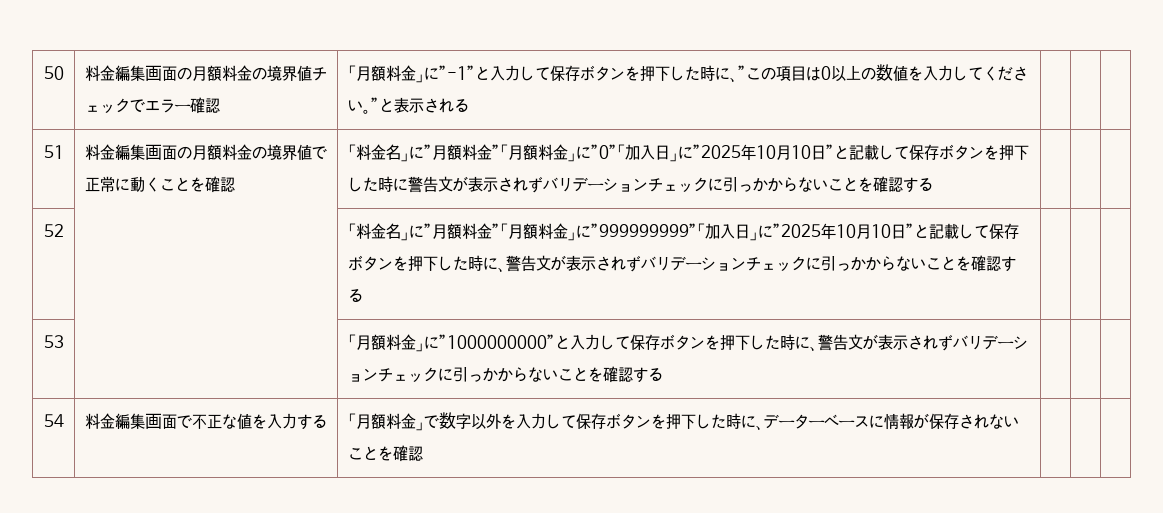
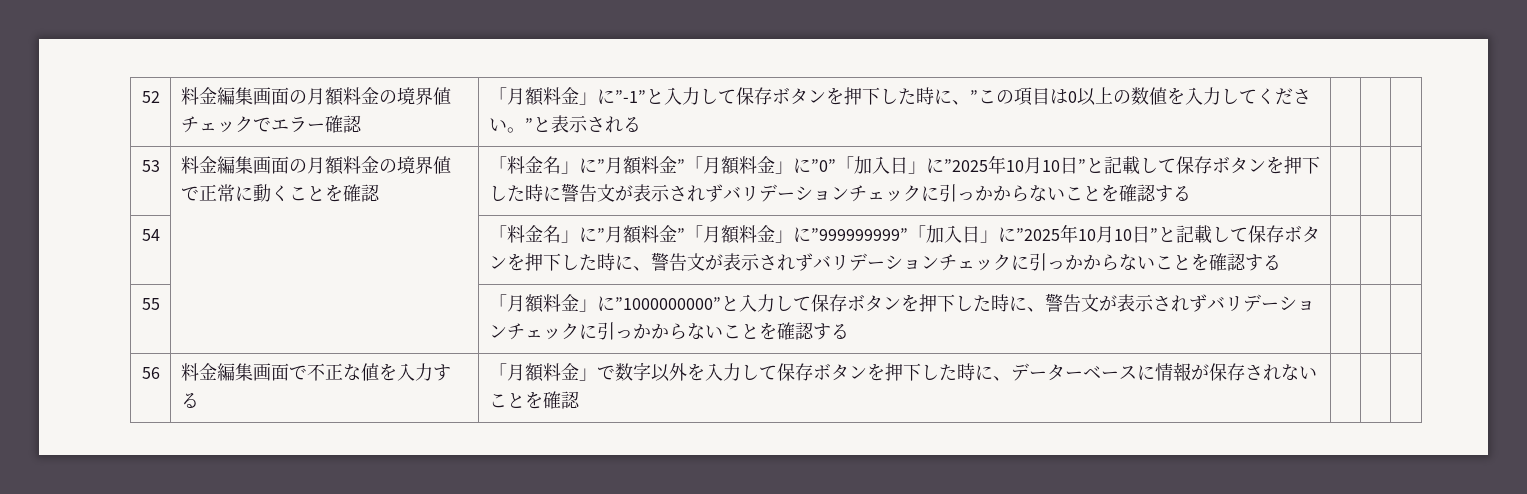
[43,66,64,80] 50 -> [141,91,160,103] 52
[43,145,64,159] 51 -> [141,160,160,172] 53
[43,224,64,237] 52 -> [141,229,160,241] 54
[43,335,64,348] 53 -> [141,298,160,310] 55
[43,414,64,427] 54 -> [141,367,160,379] 56

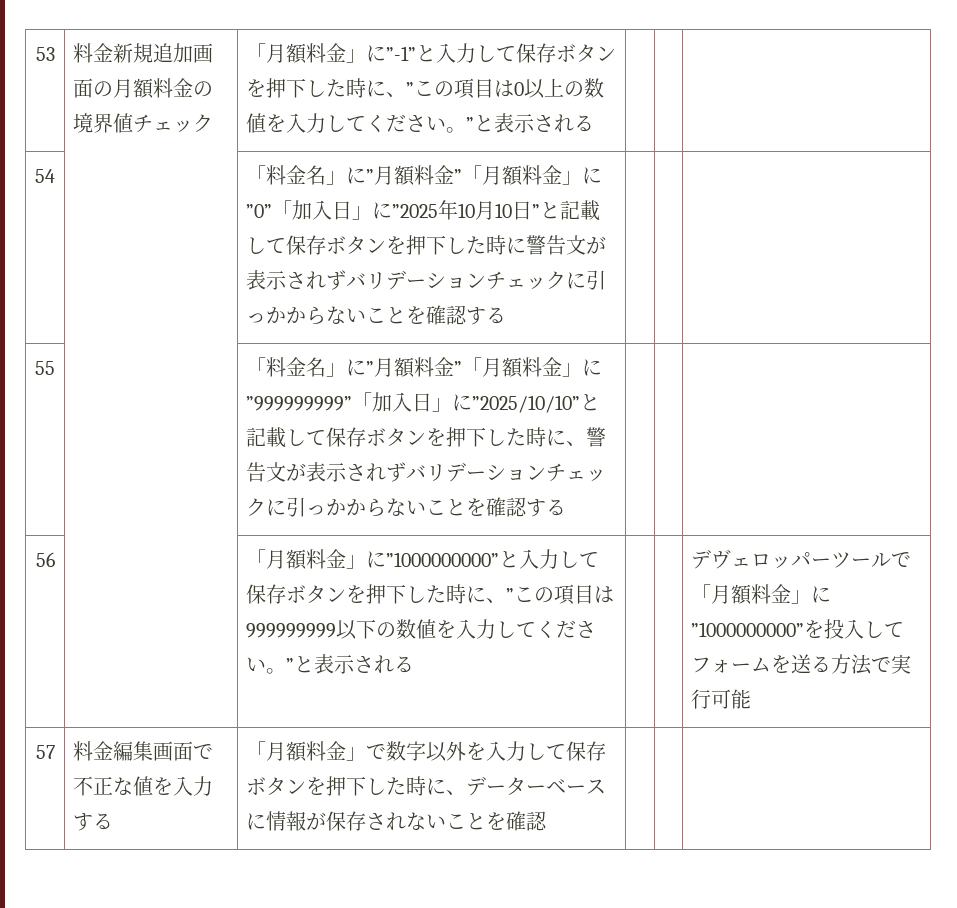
[141,91,160,103] [180,87,253,105] 52 | 料金編集 -> [35,47,55,61] [73,43,194,63] 53 | 料金新規追加
[252,115,362,133] でエラー確認 -> (214, 123) none
[141,160,160,172] [180,156,451,175] [180,184,380,202] 53 | 料金編集画面の月額料金の境界値で正常に動くことを確認 -> [35,169,55,183] 54 |
[141,229,160,241] 54 -> [35,361,55,375] 55
[1015,224,1158,243] ”2025年10月10日” -> [472,395,581,413] ”2025/10/10”
[141,298,160,310] 55 -> [35,552,55,567] 56
[1044,293,1315,312] [488,322,849,340] [141,367,160,379] 警告文が表示されずバリデーションチェックに引っかからないことを確認する | | | // 56 -> [506,584,615,605] [246,619,597,640] [246,654,415,674] [691,549,912,569] [691,584,832,605] [691,619,905,639] [691,654,912,675] [691,689,752,709] [35,745,55,759] ”この項目は999999999以下の数値を入力してください。”と表示される | | | デヴェロッパーツールで「月額料金」に”1000000000”を投入してフォームを送る方法で実行可能 // 57

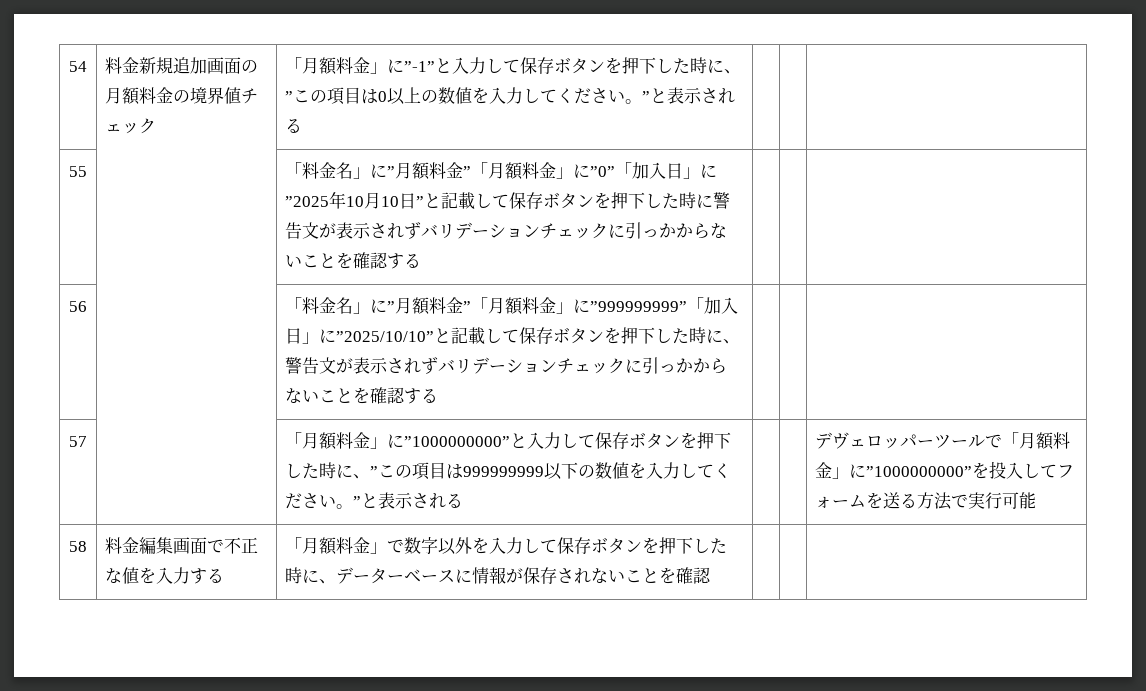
[35,47,55,61] 53 -> [69,61,87,72] 54
[35,169,55,183] 54 -> [69,166,87,177] 55
[35,361,55,375] 55 -> [69,301,87,312] 56
[35,552,55,567] 56 -> [69,436,87,447] 57
[35,745,55,759] 57 -> [69,541,87,552] 58

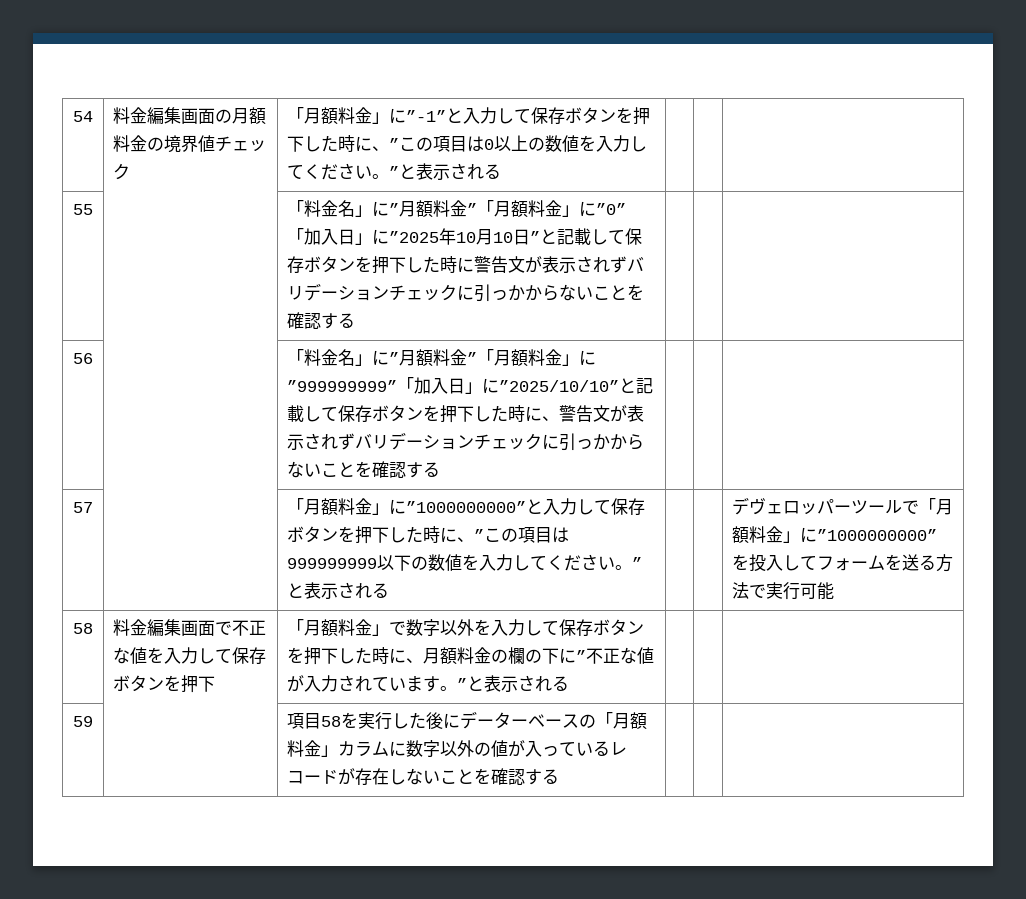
[139,57,208,74] 新規追加 -> [147,107,182,124] 編集
[190,568,225,584] する -> [198,647,267,664] [113,675,216,693] して保存ボタンを押下
[336,567,712,584] データーベースに情報が保存されないことを確認 -> [423,647,655,664] [287,675,570,692] [73,716,93,727] [287,711,648,730] [287,740,628,757] [287,768,560,785] 月額料金の欄の下に”不正な値が入力されています。”と表示される | | | // 59 | | 項目58を実行した後にデーターベースの「月額料金」カラムに数字以外の値が入っているレコードが存在しないことを確認する

